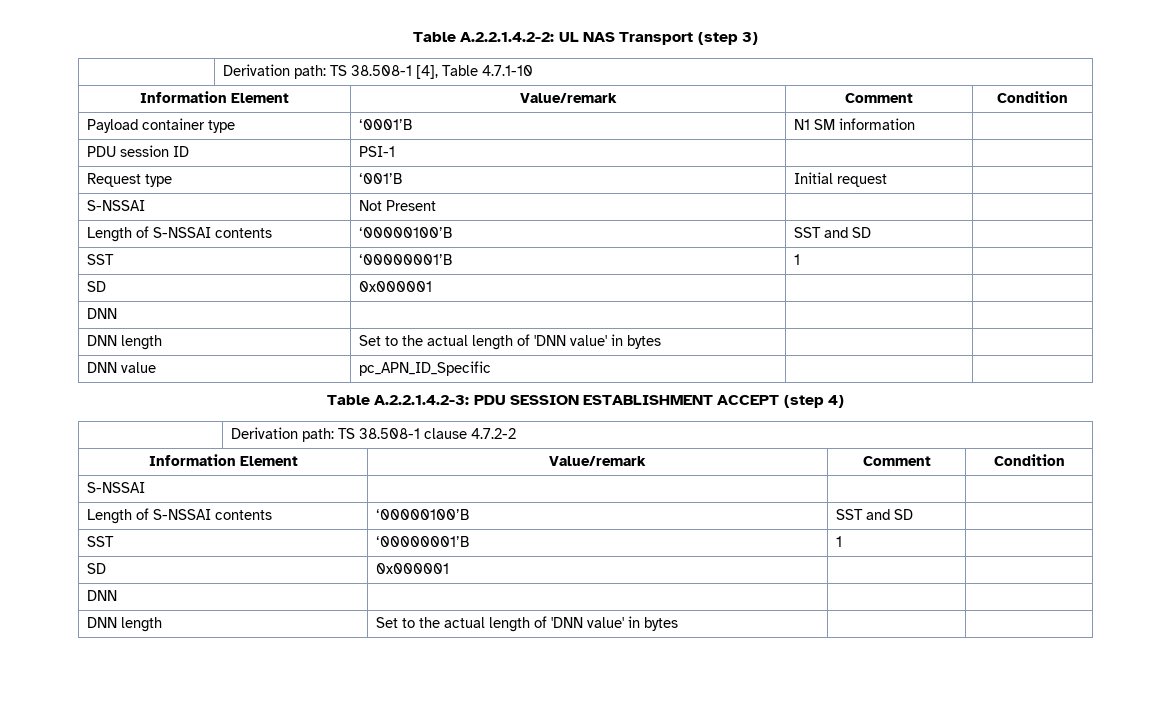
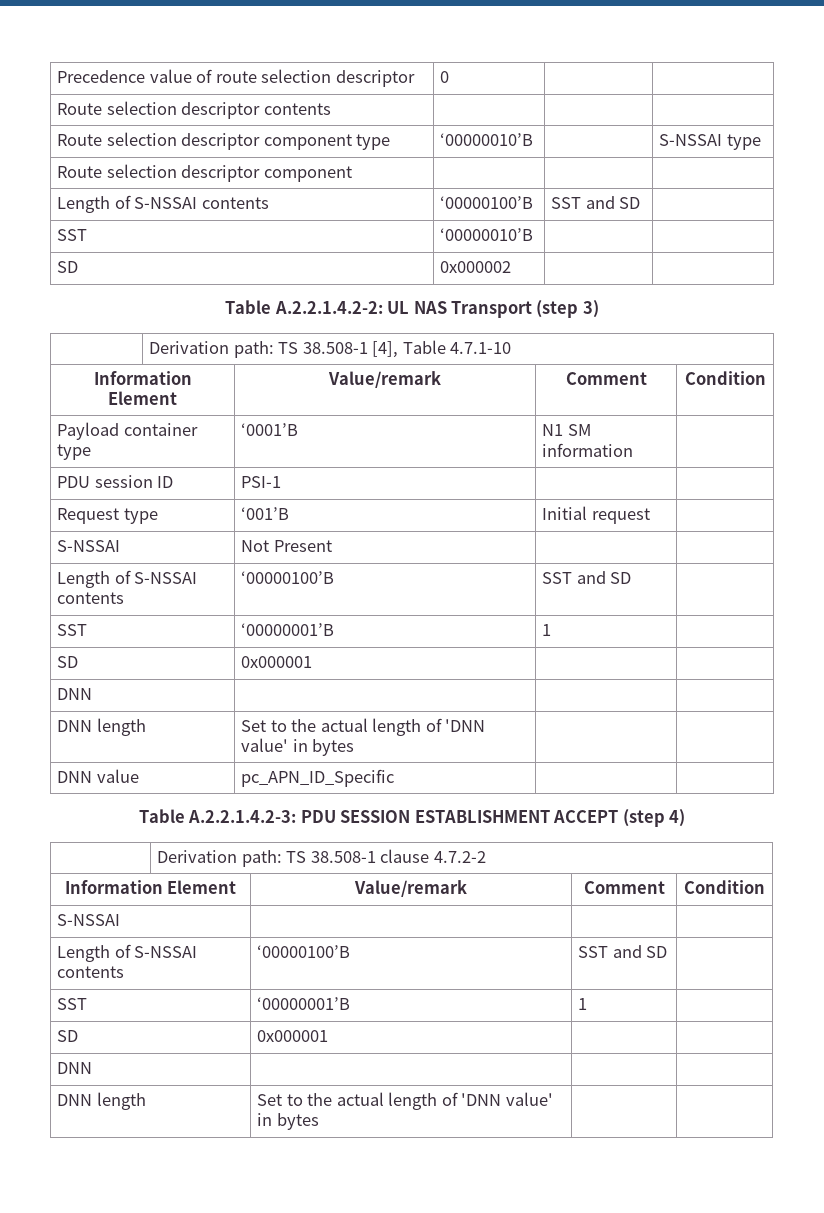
(413, 37) none -> [57,69,415,87] [440,71,450,83] [57,101,331,119] [57,132,391,150] [440,133,534,146] [659,134,761,150] [57,164,352,182] [57,195,269,213] [440,196,534,209] [551,196,641,209] [57,229,88,241] [440,228,534,241] [57,261,79,273] [440,261,512,273] Precedence value of route selection descriptor | 0 | | // Route selection descriptor contents | | | // Route selection descriptor component type | ‘00000010’B | | S-NSSAI type // Route selection descriptor component | | | // Length of S-NSSAI contents | ‘00000100’B | SST and SD | // SST | ‘00000010’B | | // SD | 0x000002 | | //

